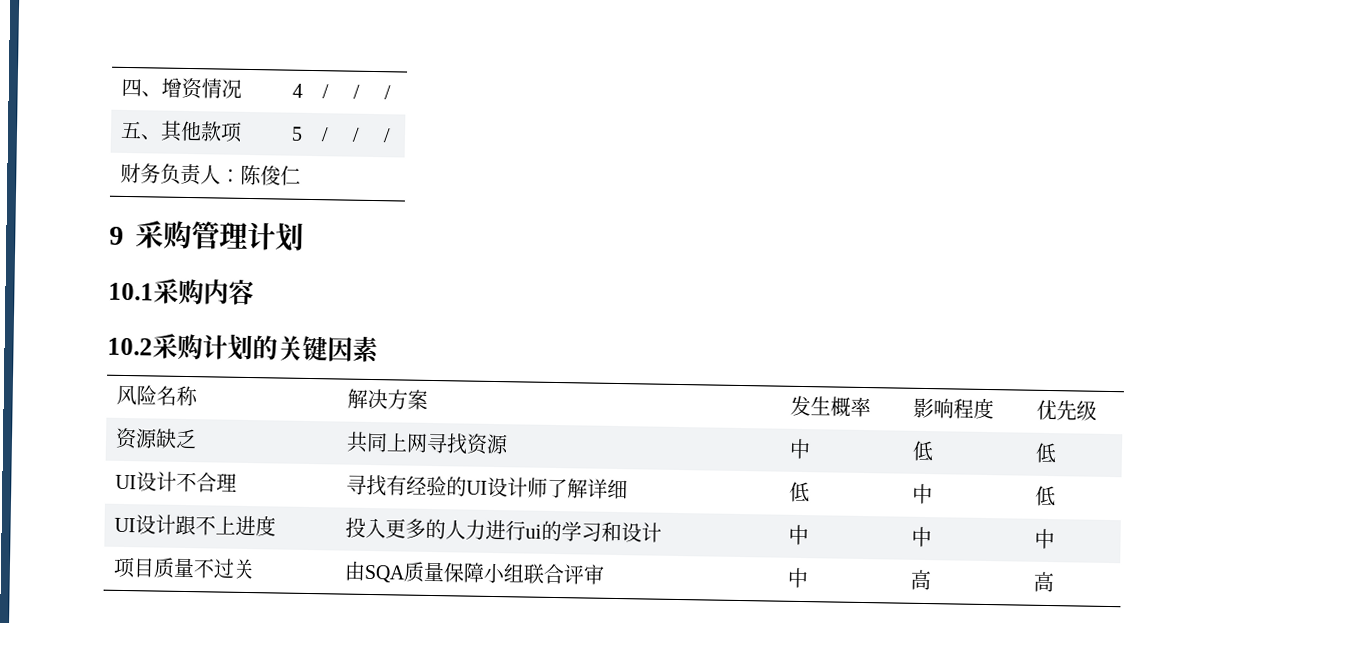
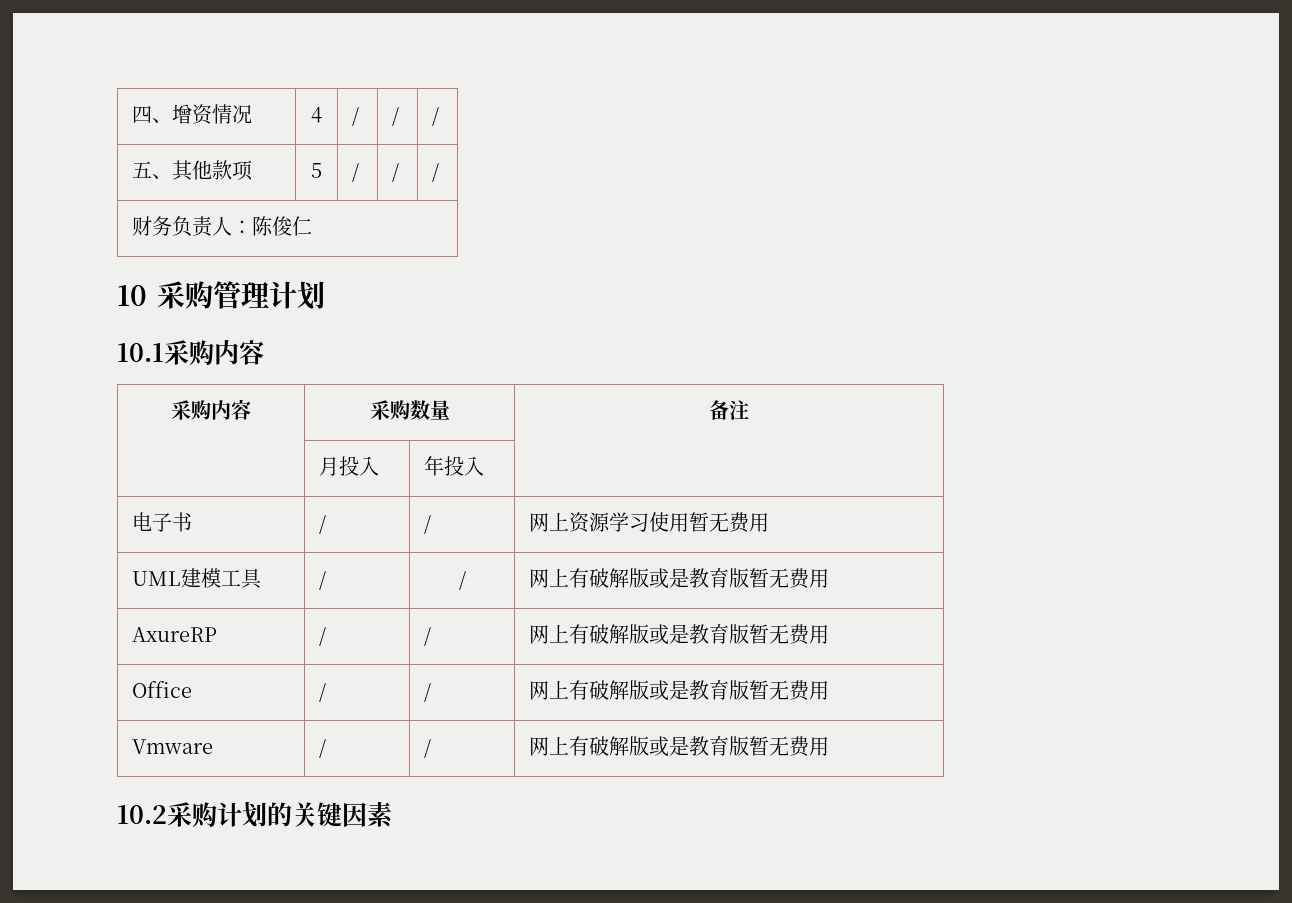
[109,226,124,245] 9 -> [117,285,147,306] 10
(254, 292) none -> [171,399,251,420] [369,400,450,420] [709,400,749,420] [318,456,379,476] [423,456,484,476] [131,512,192,532] [318,515,326,534] [423,515,431,534] [528,512,769,533] [131,568,262,589] [318,571,326,590] [458,571,466,590] [528,568,829,589] [131,627,217,642] [318,627,326,646] [423,627,431,646] [528,624,829,645] [131,681,192,698] [318,683,326,702] [423,683,431,702] [528,680,829,701] [131,739,213,754] [318,739,326,758] [423,739,431,758] [528,736,829,757] // 采购内容 | 采购数量 | 备注 // | 月投入 | 年投入 | // 电子书 | / | / | 网上资源学习使用暂无费用 // UML建模工具 | / | / | 网上有破解版或是教育版暂无费用 // AxureRP | / | / | 网上有破解版或是教育版暂无费用 // Office | / | / | 网上有破解版或是教育版暂无费用 // Vmware | / | / | 网上有破解版或是教育版暂无费用
[116,384,199,407] [347,388,429,410] [790,395,872,418] [913,397,995,420] [1036,399,1098,421] [115,427,198,450] [346,431,510,455] [789,438,812,460] [912,440,935,462] [1035,442,1058,464] [115,471,238,493] [346,474,629,500] [789,481,811,503] [912,483,934,505] [1035,485,1057,507] [114,514,277,537] [345,517,663,543] [788,524,810,546] [911,526,933,548] [1034,528,1056,550] [113,556,256,580] [344,560,606,585] [787,567,810,589] [910,569,933,591] [1033,571,1055,593] // 风险名称 | 解决方案 | 发生概率 | 影响程度 | 优先级 // 资源缺乏 | 共同上网寻找资源 | 中 | 低 | 低 // UI设计不合理 | 寻找有经验的UI设计师了解详细 | 低 | 中 | 低 // UI设计跟不上进度 | 投入更多的人力进行ui的学习和设计 | 中 | 中 | 中 // 项目质量不过关 | 由SQA质量保障小组联合评审 | 中 | 高 | 高 -> (393, 814) none

